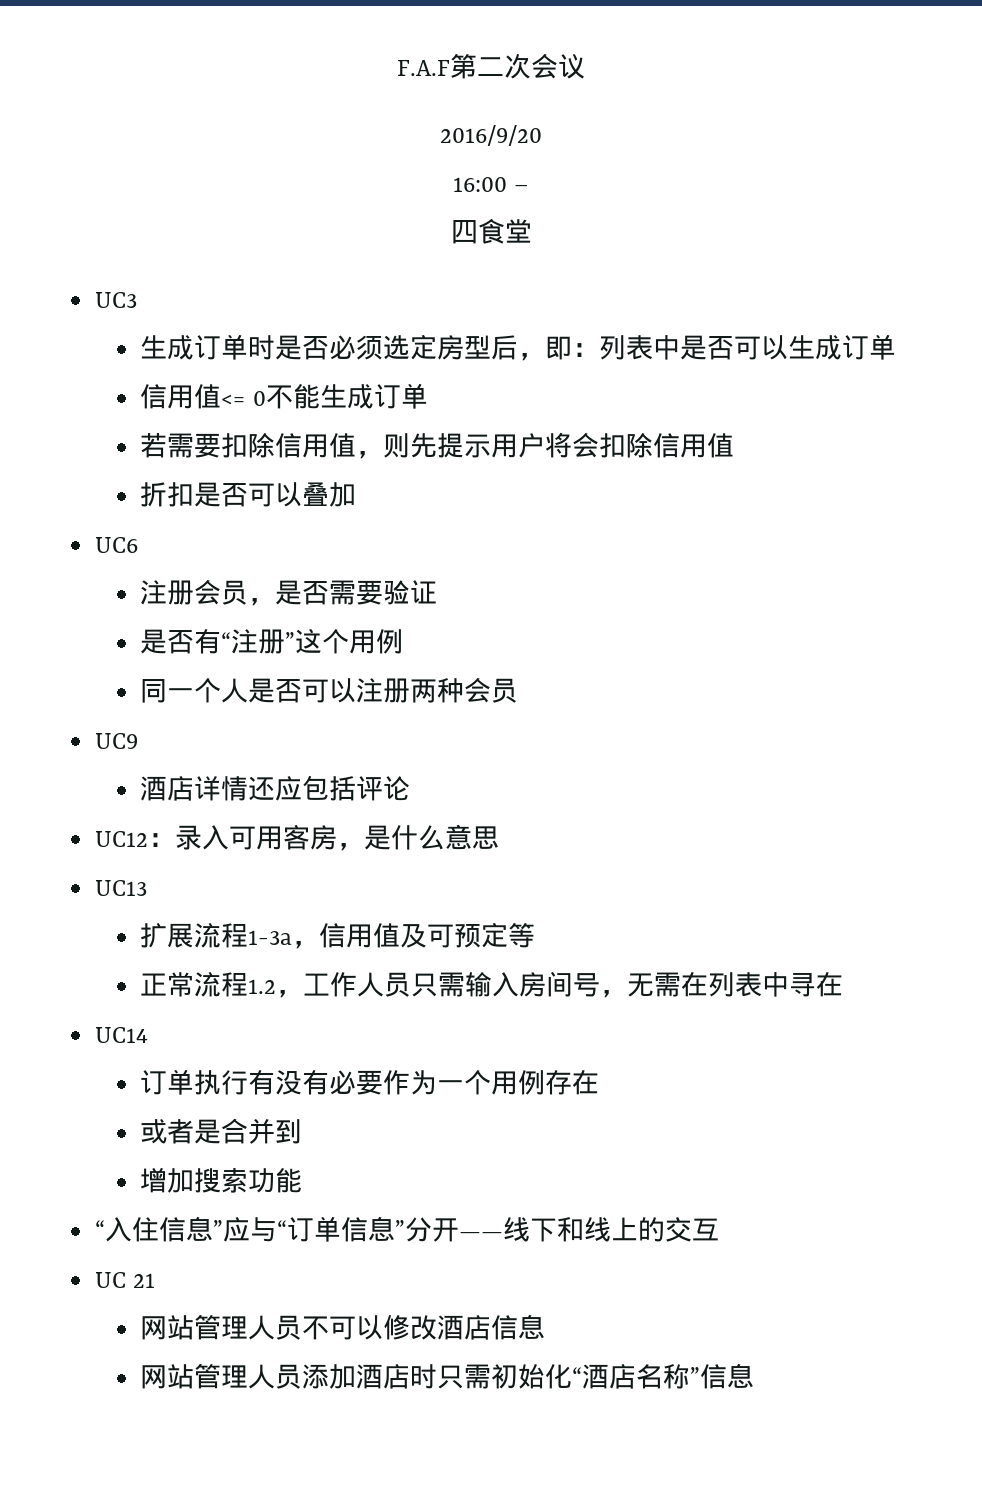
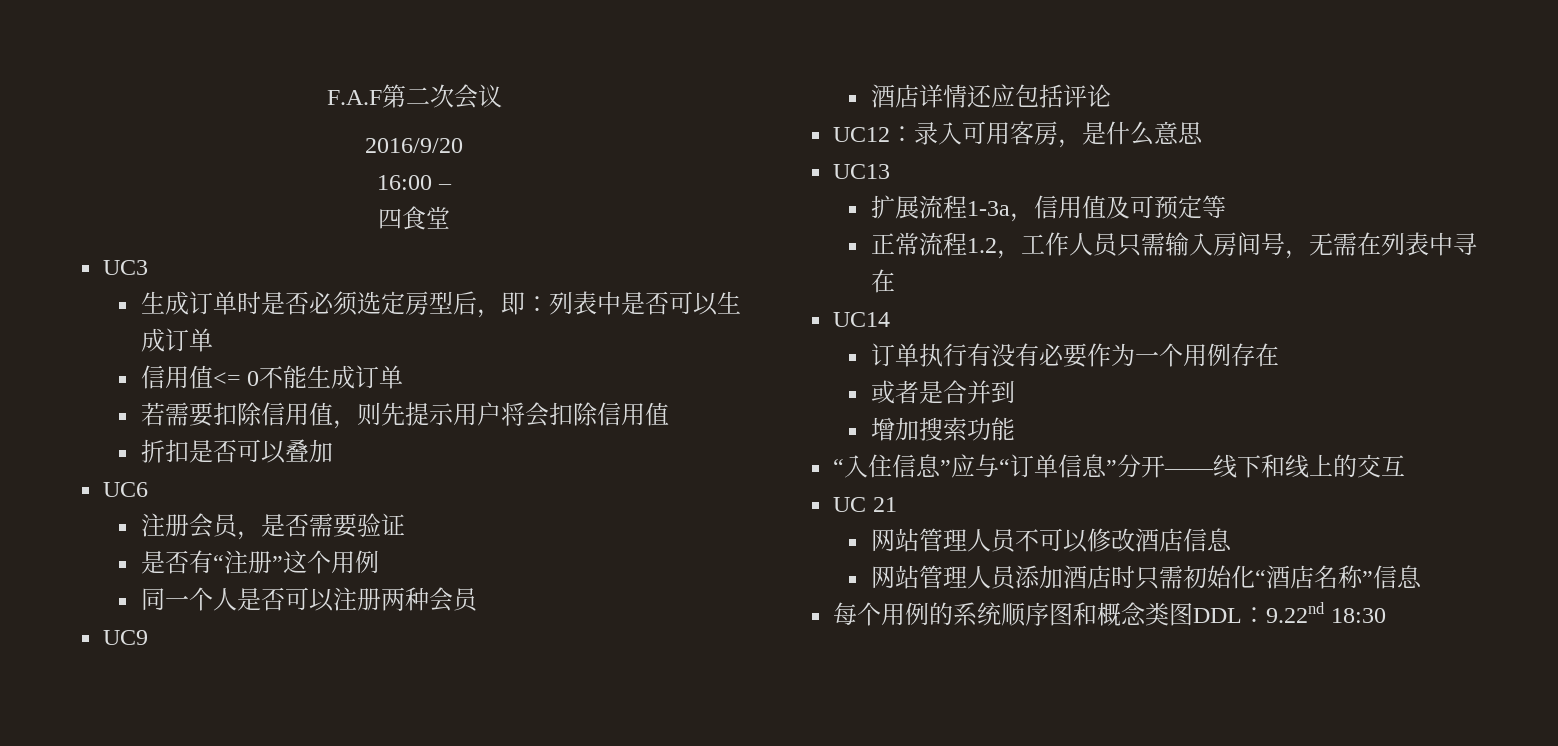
(755, 1375) none -> [833,602,1386,627] // 每个用例的系统顺序图和概念类图DDL：9.22nd 18:30

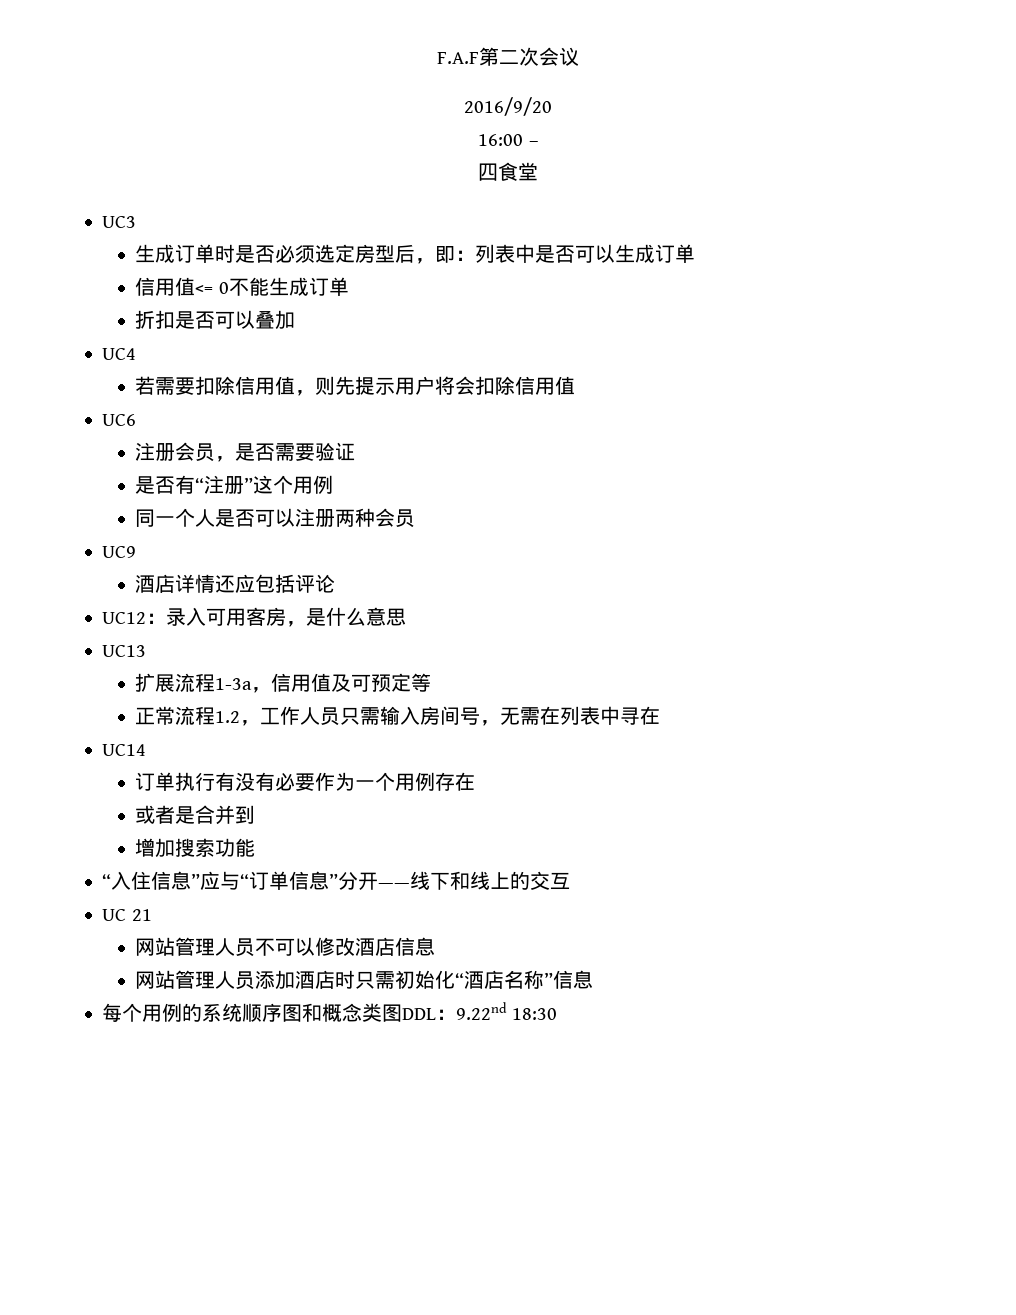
(404, 377) none -> [135,310,296,330] [102,348,137,360] // 折扣是否可以叠加 // UC4
[140,439,333,464] // 折扣是否可以叠加 -> (576, 385) none

